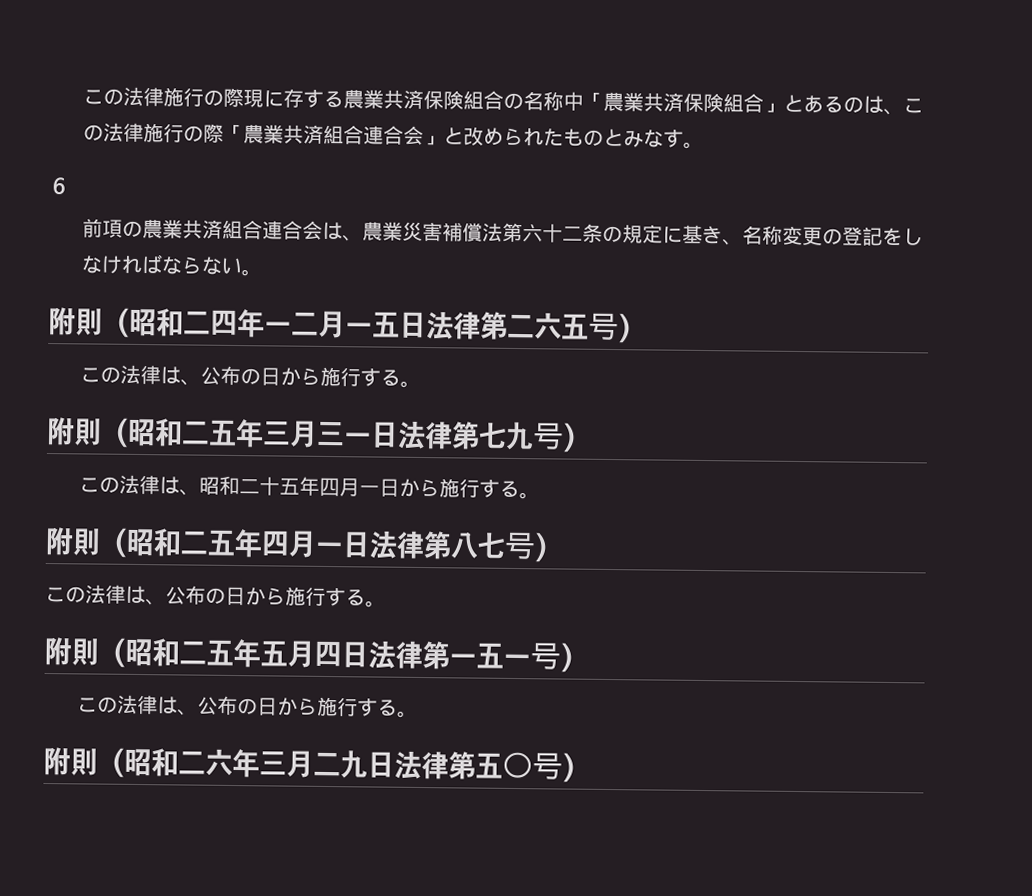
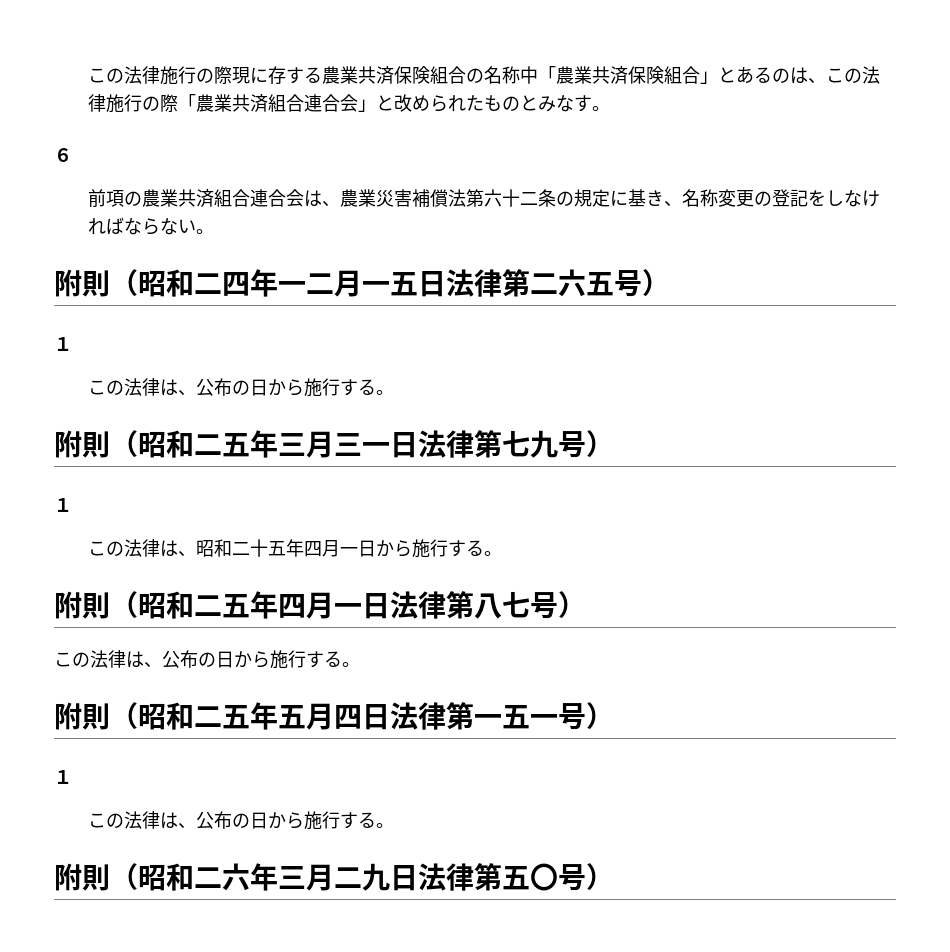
(646, 328) none -> [54,337,72,351] // １
(591, 437) none -> [54,498,72,512] // １
(588, 657) none -> [54,770,72,784] // １

